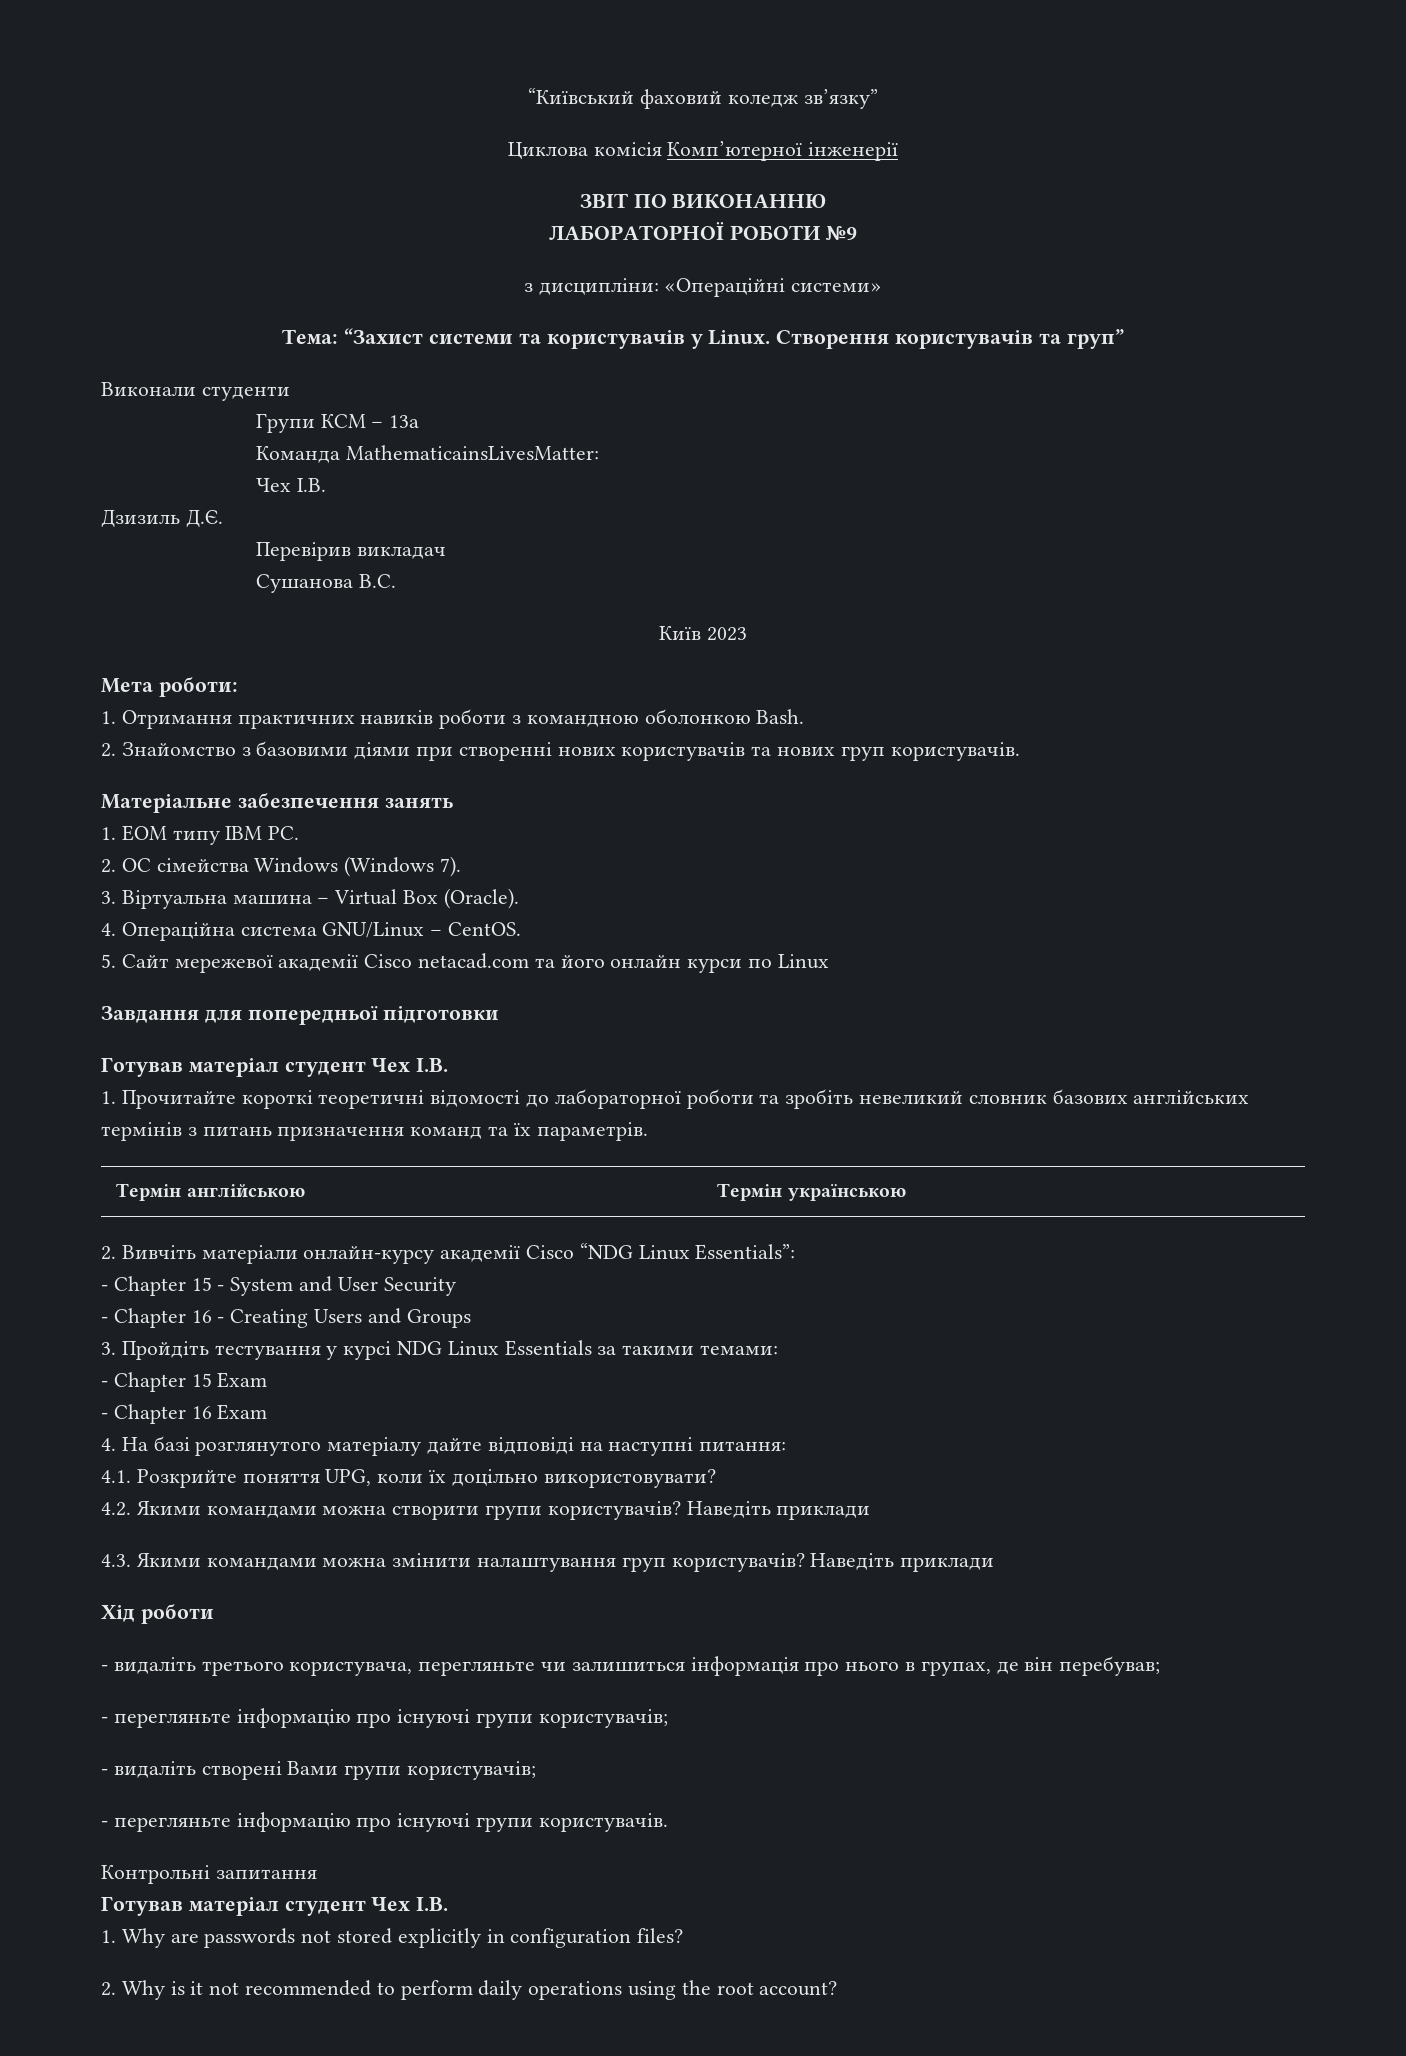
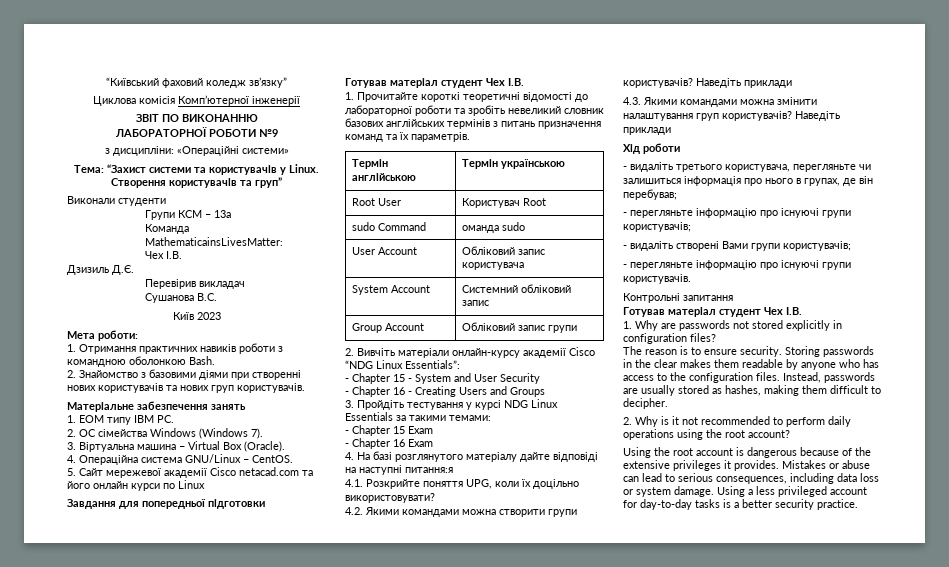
(906, 1192) none -> [351,198,401,206] [461,198,546,208] [351,222,426,231] [461,222,525,233] [351,247,417,255] [461,246,545,255] [461,262,524,270] [351,285,430,295] [461,284,571,293] [461,300,489,306] [351,323,424,333] [461,322,577,333] // Root User | Користувач Root // sudo Command | оманда sudo // User Account | Обліковий запис користувача // System Account | Системний обліковий запис // Group Account | Обліковий запис групи
[699,1441,787,1451] питання: -> [405,467,453,473] питання:я
(684, 1935) none -> [623,346,874,357] [623,359,879,370] [623,372,875,383] [623,385,881,396] [623,398,668,409] // The reason is to ensure security. Storing passwords in the clear makes them readable by anyone who has access to the configuration files. Instead, passwords are usually stored as hashes, making them difficult to decipher.
(838, 1988) none -> [623,447,871,458] [623,460,870,471] [623,473,879,484] [623,486,867,497] [623,499,858,510] // Using the root account is dangerous because of the extensive privileges it provides. Mistakes or abuse can lead to serious consequences, including data loss or system damage. Using a less privileged account for day-to-day tasks is a better security practice.

